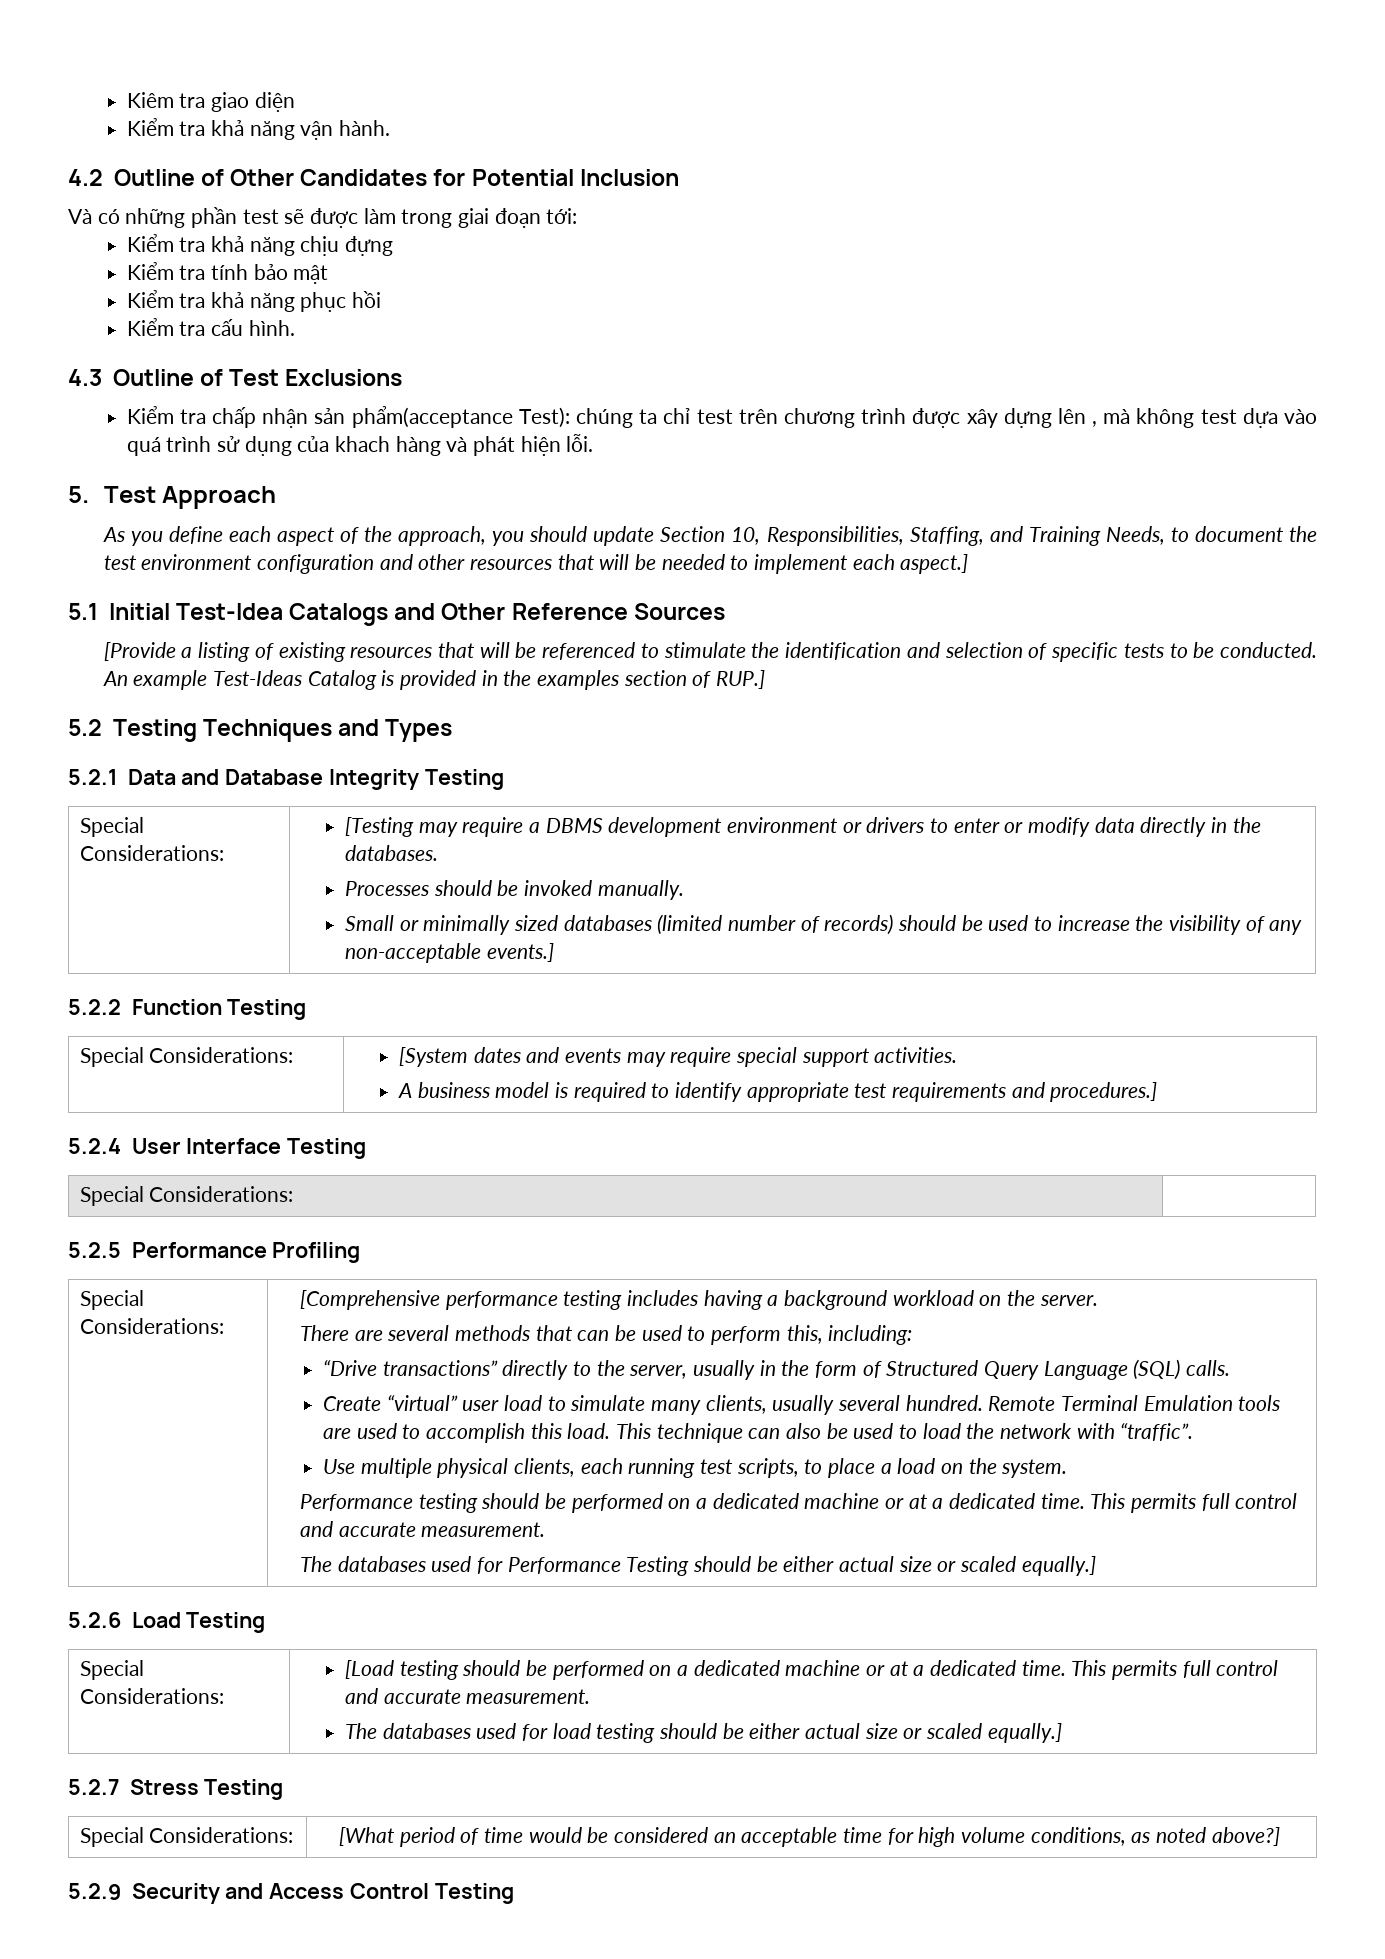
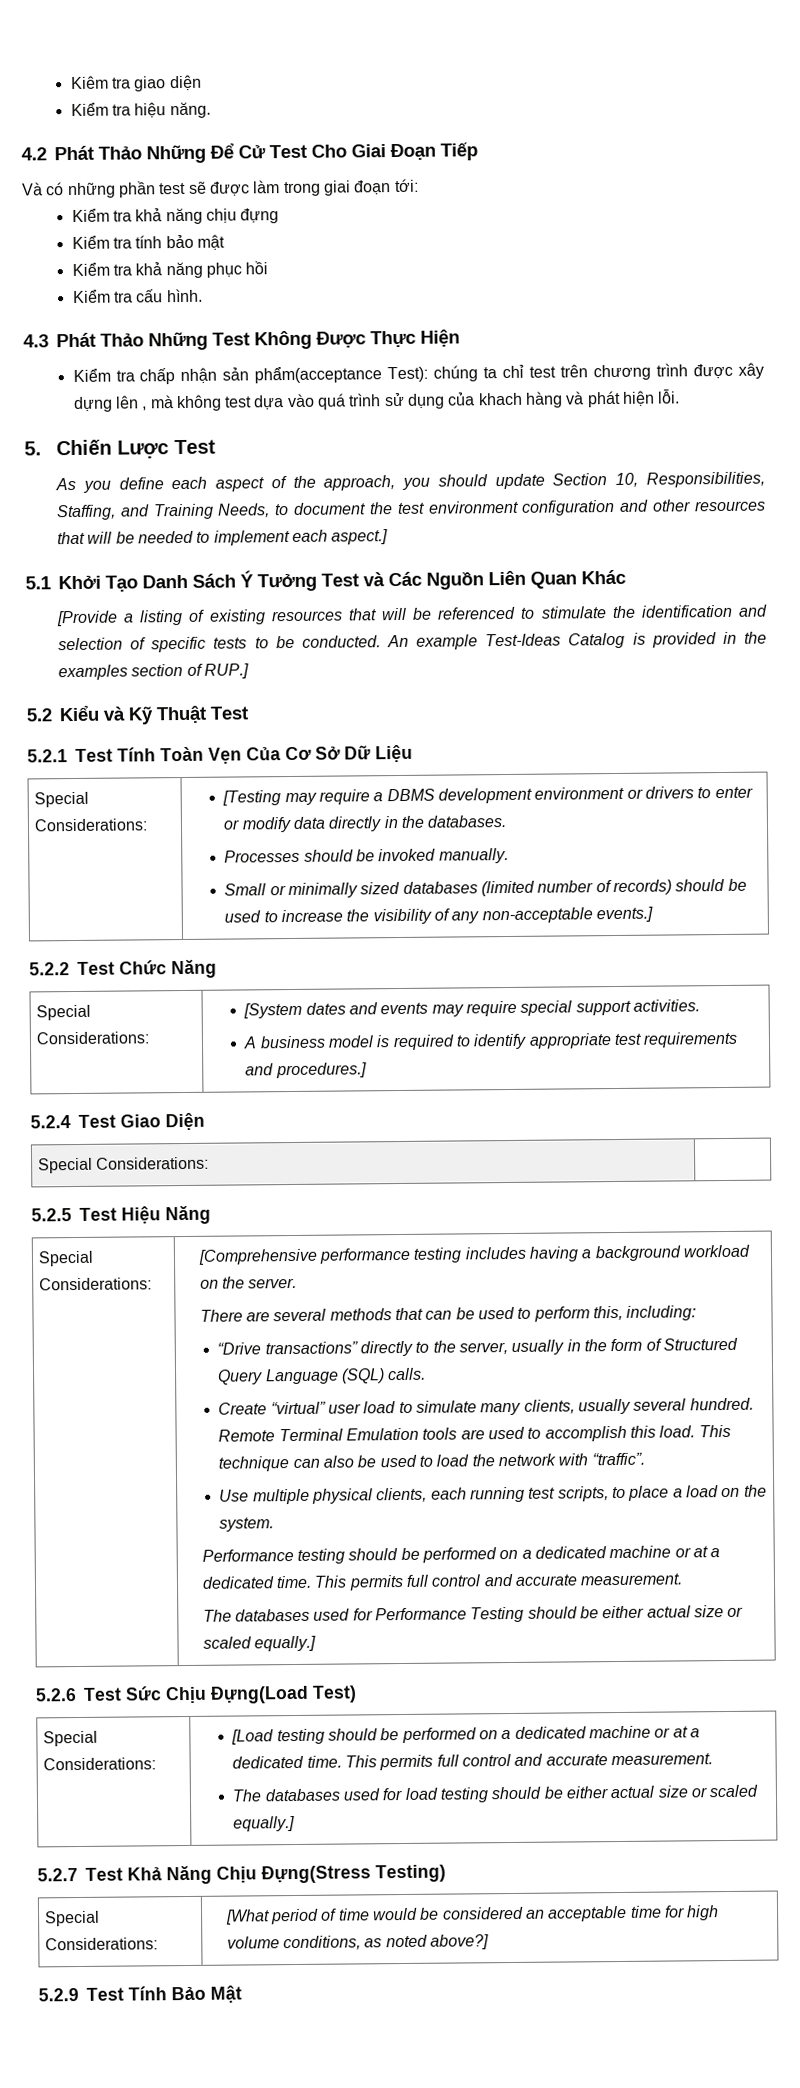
[211,120,391,140] [68,169,679,186] khả năng vận hành. // 4.2 Outline of Other Candidates for Potential Inclusion -> [134,101,211,119] [21,142,478,164] hiệu năng. // 4.2 Phát Thảo Những Để Cử Test Cho Giai Đoạn Tiếp
[112,369,403,386] Outline of Test Exclusions -> [56,329,460,351] Phát Thảo Những Test Không Được Thực Hiện
[103,486,277,509] Test Approach -> [55,439,216,459] Chiến Lược Test
[108,603,725,626] Initial Test-Idea Catalogs and Other Reference Sources -> [58,569,626,592] Khởi Tạo Danh Sách Ý Tưởng Test và Các Nguồn Liên Quan Khác
[112,719,453,742] [68,769,504,790] Testing Techniques and Types // 5.2.1 Data and Database Integrity Testing -> [59,705,248,725] [27,744,413,764] Kiểu và Kỹ Thuật Test // 5.2.1 Test Tính Toàn Vẹn Của Cơ Sở Dữ Liệu
[131,999,307,1020] Function Testing -> [77,959,217,979] Test Chức Năng
[131,1138,367,1159] User Interface Testing -> [78,1112,205,1131] Test Giao Diện
[131,1242,361,1263] Performance Profiling -> [79,1205,211,1225] Test Hiệu Năng
[131,1612,266,1633] Load Testing -> [83,1685,357,1704] Test Sức Chịu Đựng(Load Test)
[129,1779,284,1800] Stress Testing -> [85,1864,446,1885] Test Khả Năng Chịu Đựng(Stress Testing)
[131,1883,514,1904] Security and Access Control Testing -> [86,1985,242,2003] Test Tính Bảo Mật

